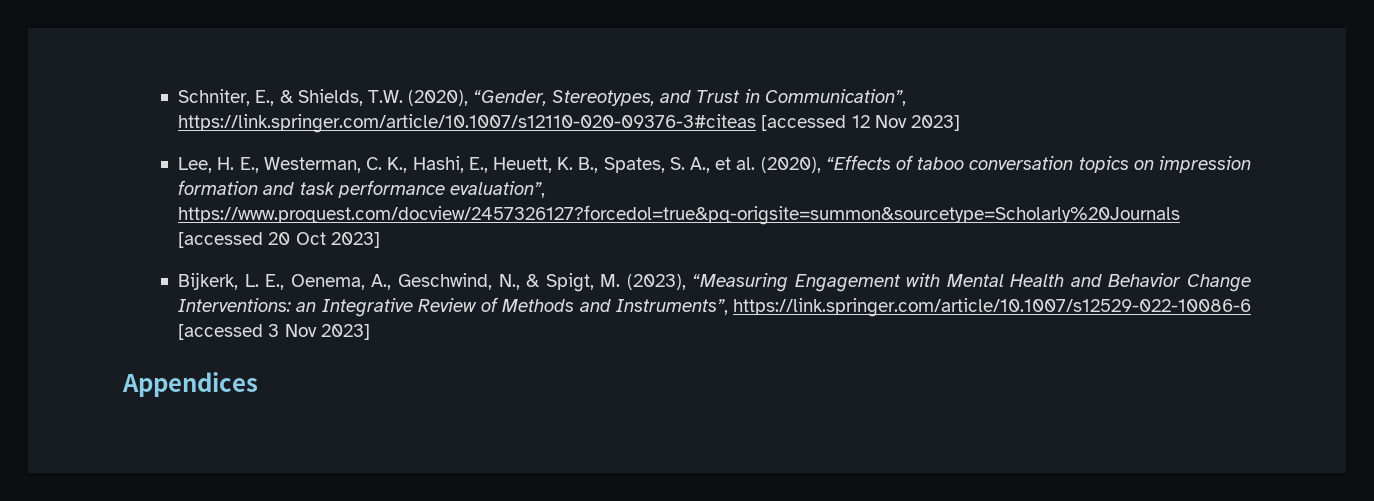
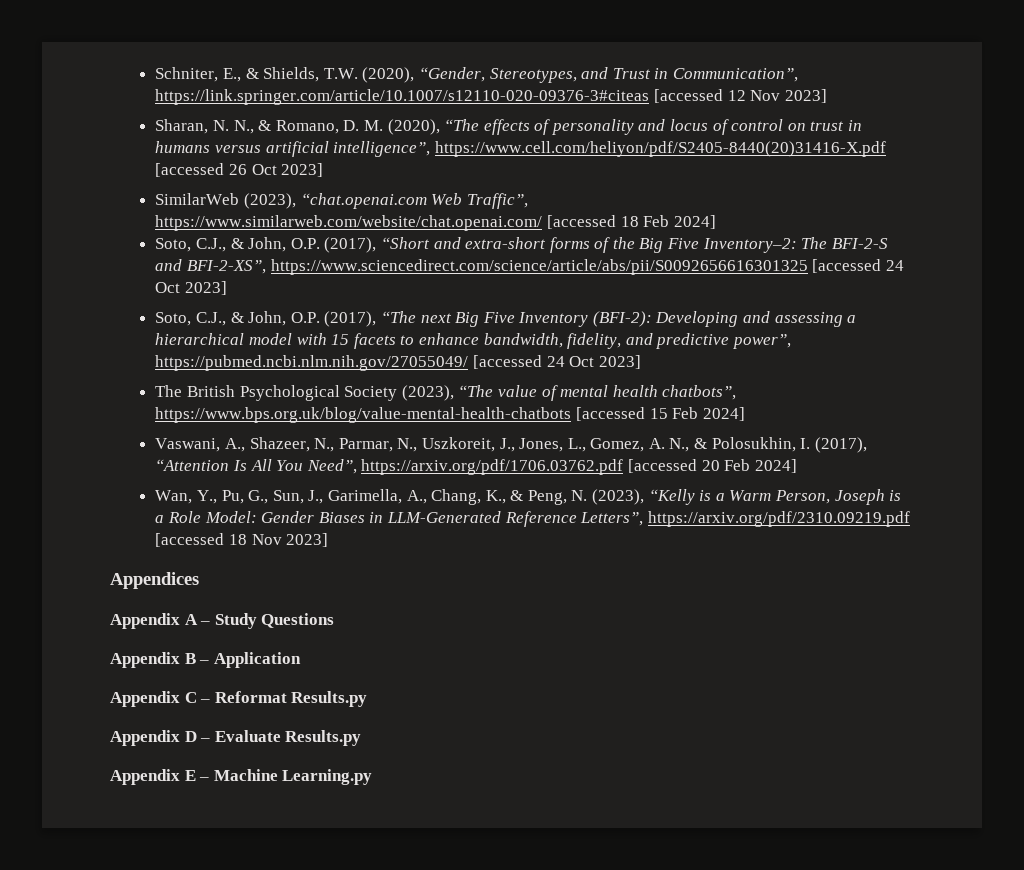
[178,155,1251,173] [178,180,545,198] [178,205,1181,225] [178,232,380,248] [178,272,1252,292] [178,297,1251,317] [178,324,370,340] [122,372,258,397] Lee, H. E., Westerman, C. K., Hashi, E., Heuett, K. B., Spates, S. A., et al. (2020), “Effects of taboo conversation topics on impression formation and task performance evaluation”, https://www.proquest.com/docview/2457326127?forcedol=true&pq-origsite=summon&sourcetype=Scholarly%20Journals [accessed 20 Oct 2023] // Bijkerk, L. E., Oenema, A., Geschwind, N., & Spigt, M. (2023), “Measuring Engagement with Mental Health and Behavior Change Interventions: an Integrative Review of Methods and Instruments”, https://link.springer.com/article/10.1007/s12529-022-10086-6 [accessed 3 Nov 2023] // Appendices -> [155,119,863,135] [155,141,886,157] [155,163,324,177] [155,193,528,209] [155,215,716,231] [155,237,888,253] [155,259,904,275] [155,281,227,295] [155,311,857,327] [155,333,791,349] [155,355,641,371] [155,385,737,401] [155,407,745,423] [155,437,867,453] [155,459,797,475] [155,489,902,505] [155,511,910,527] [155,533,329,547] [110,572,199,589] [110,613,335,629] [110,652,301,668] [110,691,368,707] [110,730,362,746] [110,769,373,785] Sharan, N. N., & Romano, D. M. (2020), “The effects of personality and locus of control on trust in humans versus artificial intelligence”, https://www.cell.com/heliyon/pdf/S2405-8440(20)31416-X.pdf [accessed 26 Oct 2023] // SimilarWeb (2023), “chat.openai.com Web Traffic”, https://www.similarweb.com/website/chat.openai.com/ [accessed 18 Feb 2024] // Soto, C.J., & John, O.P. (2017), “Short and extra-short forms of the Big Five Inventory–2: The BFI-2-S and BFI-2-XS”, https://www.sciencedirect.com/science/article/abs/pii/S0092656616301325 [accessed 24 Oct 2023] // Soto, C.J., & John, O.P. (2017), “The next Big Five Inventory (BFI-2): Developing and assessing a hierarchical model with 15 facets to enhance bandwidth, fidelity, and predictive power”, https://pubmed.ncbi.nlm.nih.gov/27055049/ [accessed 24 Oct 2023] // The British Psychological Society (2023), “The value of mental health chatbots”, https://www.bps.org.uk/blog/value-mental-health-chatbots [accessed 15 Feb 2024] // Vaswani, A., Shazeer, N., Parmar, N., Uszkoreit, J., Jones, L., Gomez, A. N., & Polosukhin, I. (2017), “Attention Is All You Need”, https://arxiv.org/pdf/1706.03762.pdf [accessed 20 Feb 2024] // Wan, Y., Pu, G., Sun, J., Garimella, A., Chang, K., & Peng, N. (2023), “Kelly is a Warm Person, Joseph is a Role Model: Gender Biases in LLM-Generated Reference Letters”, https://arxiv.org/pdf/2310.09219.pdf [accessed 18 Nov 2023] // Appendices // Appendix A – Study Questions // Appendix B – Application // Appendix C – Reformat Results.py // Appendix D – Evaluate Results.py // Appendix E – Machine Learning.py

